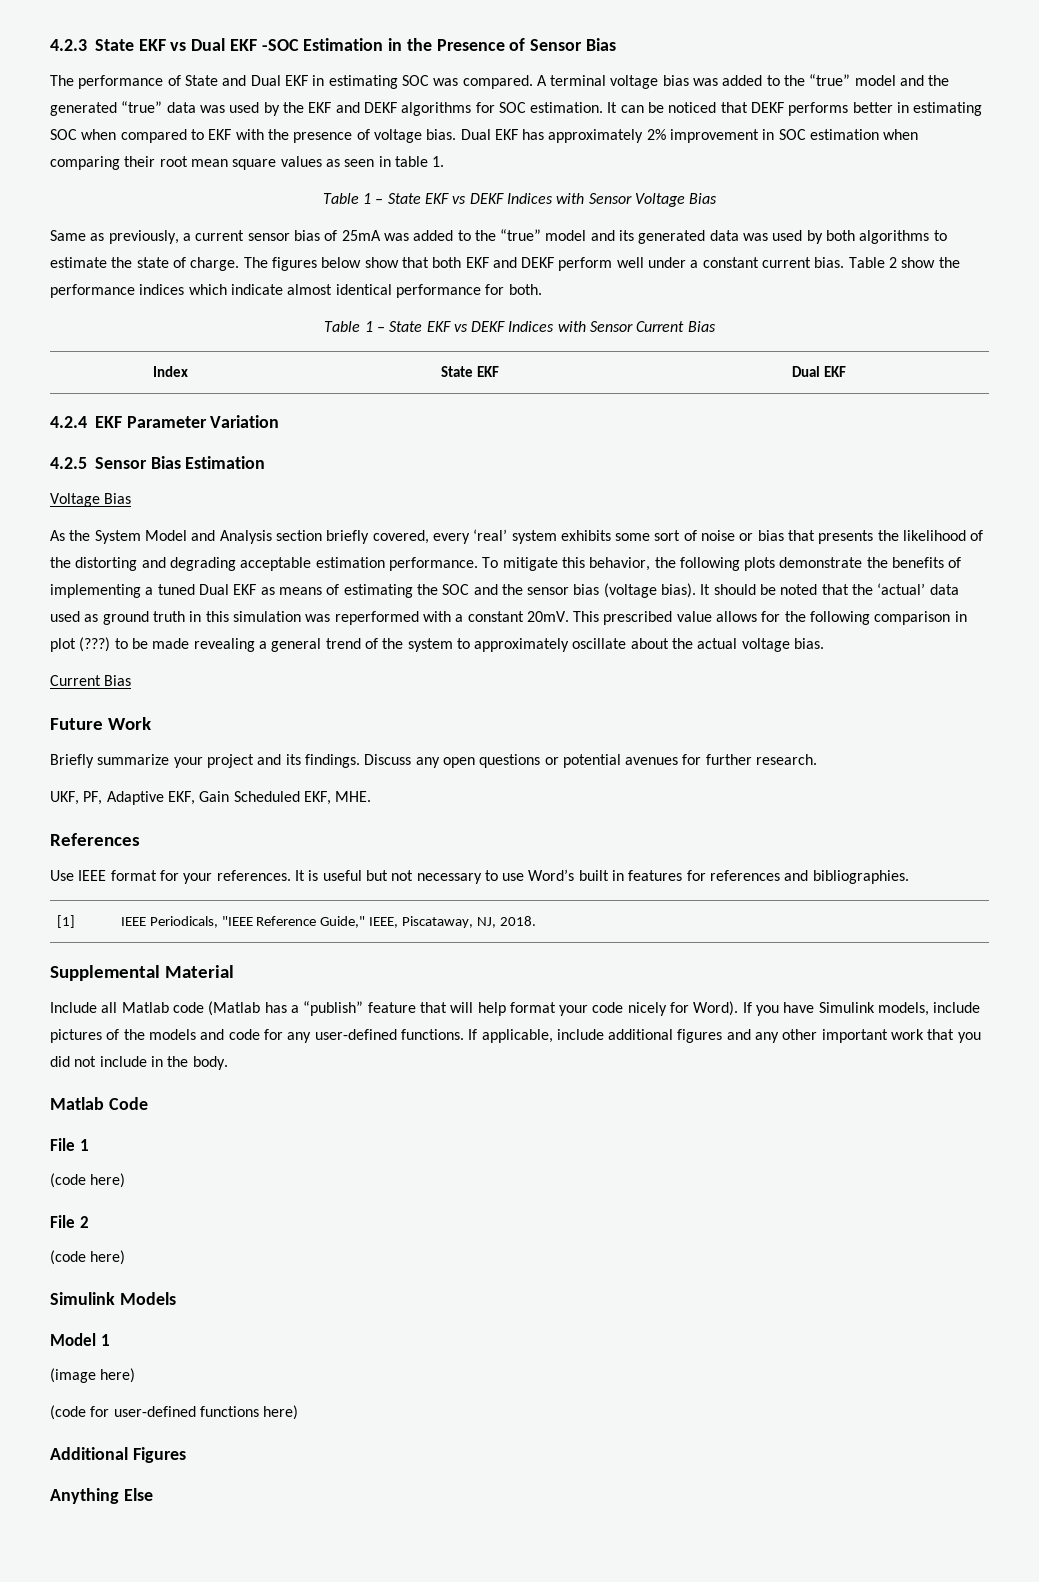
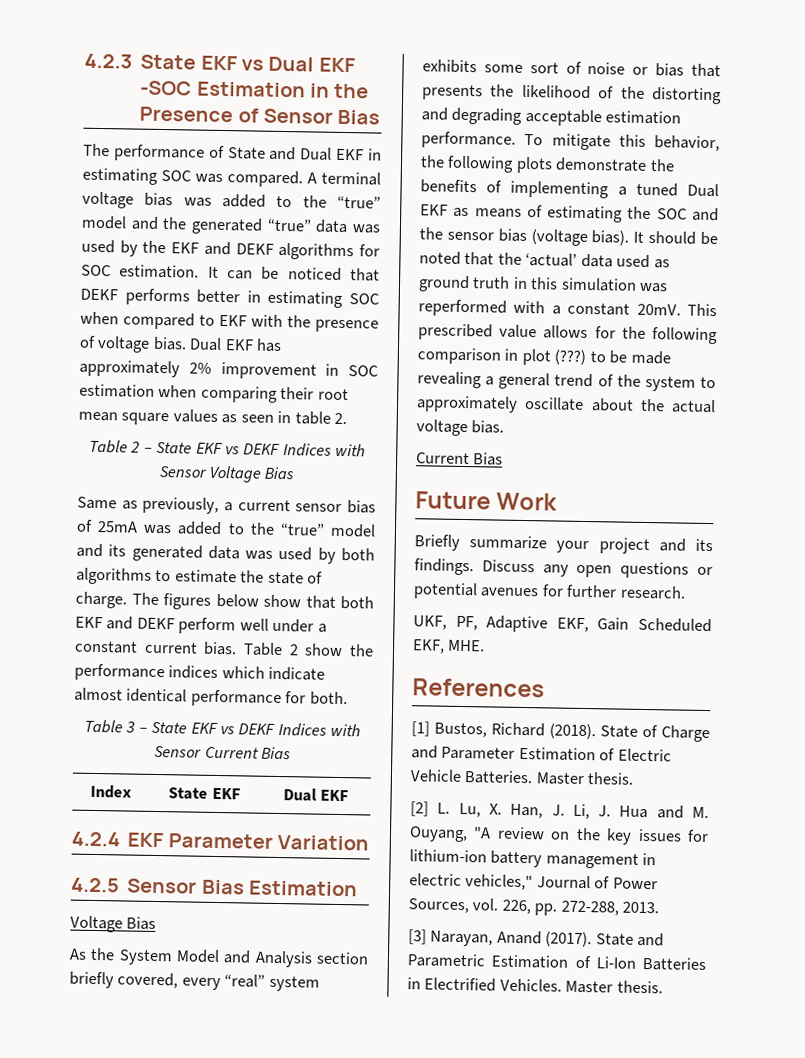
[432,156,445,167] [322,193,372,204] 1. // Table 1 -> [334,412,348,425] [88,439,141,454] 2. // Table 2
[364,321,373,332] 1 -> [125,721,136,733] 3
[473,529,508,541] ‘real’ -> [224,974,266,988] “real”
[50,869,909,884] [56,915,75,928] [120,916,536,928] [50,965,234,981] [50,1001,981,1016] [50,1029,981,1043] [50,1056,228,1070] [50,1097,148,1110] [50,1138,89,1151] [50,1173,126,1188] [50,1215,89,1228] [50,1250,126,1265] [50,1292,176,1305] [50,1333,110,1346] [50,1368,136,1383] [50,1405,299,1420] [50,1447,186,1463] [50,1488,153,1504] Use IEEE format for your references. It is useful but not necessary to use Word’s built in features for references and bibliographies. // [1] | IEEE Periodicals, "IEEE Reference Guide," IEEE, Piscataway, NJ, 2018. // Supplemental Material // Include all Matlab code (Matlab has a “publish” feature that will help format your code nicely for Word). If you have Simulink models, include pictures of the models and code for any user-defined functions. If applicable, include additional figures and any other important work that you did not include in the body. // Matlab Code // File 1 // (code here) // File 2 // (code here) // Simulink Models // Model 1 // (image here) // (code for user-defined functions here) // Additional Figures // Anything Else -> [411,721,710,743] [411,745,672,762] [410,769,635,786] [410,801,709,820] [409,826,709,845] [409,849,657,869] [409,873,658,891] [408,898,660,916] [408,929,665,948] [407,953,707,972] [407,977,663,994] [1] Bustos, Richard (2018). State of Charge and Parameter Estimation of Electric Vehicle Batteries. Master thesis. // [2] L. Lu, X. Han, J. Li, J. Hua and M. Ouyang, "A review on the key issues for lithium-ion battery management in electric vehicles," Journal of Power Sources, vol. 226, pp. 272-288, 2013. // [3] Narayan, Anand (2017). State and Parametric Estimation of Li-Ion Batteries in Electrified Vehicles. Master thesis.

